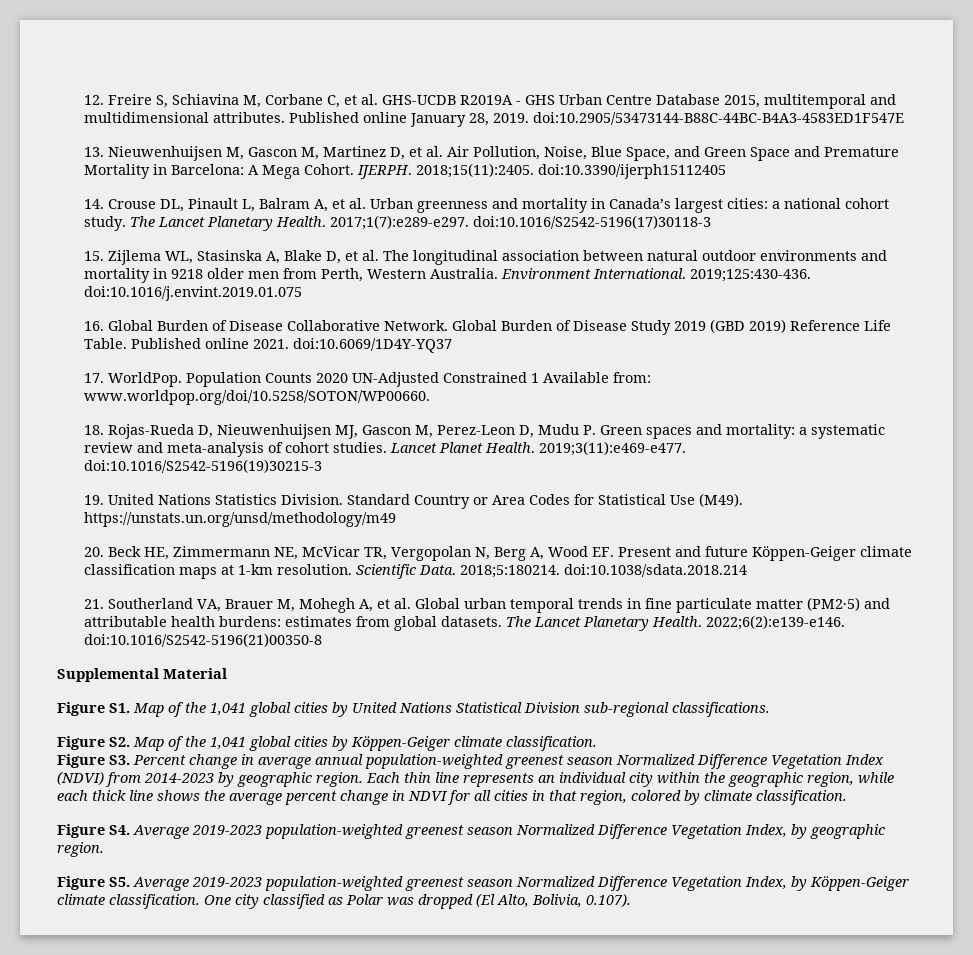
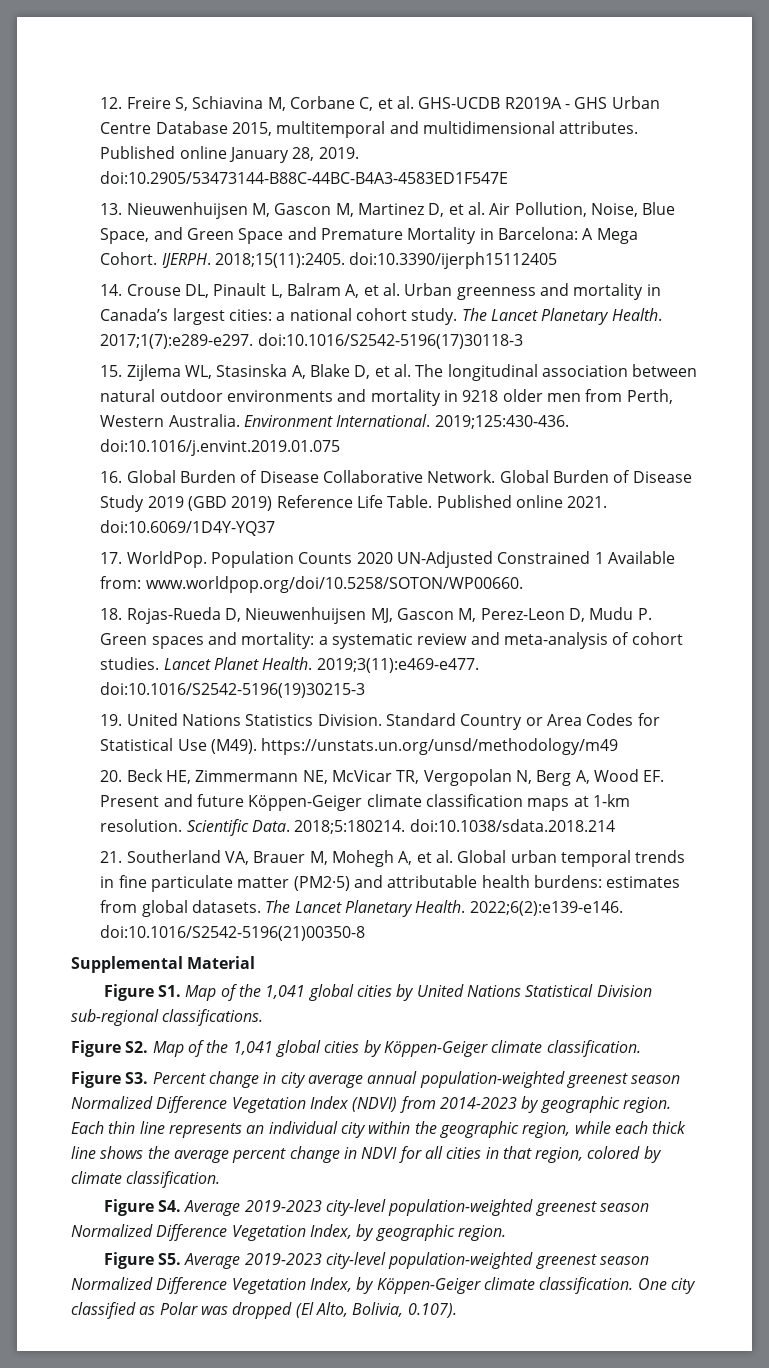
(254, 759) none -> [280,1072,306,1088] city
(262, 830) none -> [326,1199,387,1216] city-level
(262, 882) none -> [326,1252,387,1269] city-level

